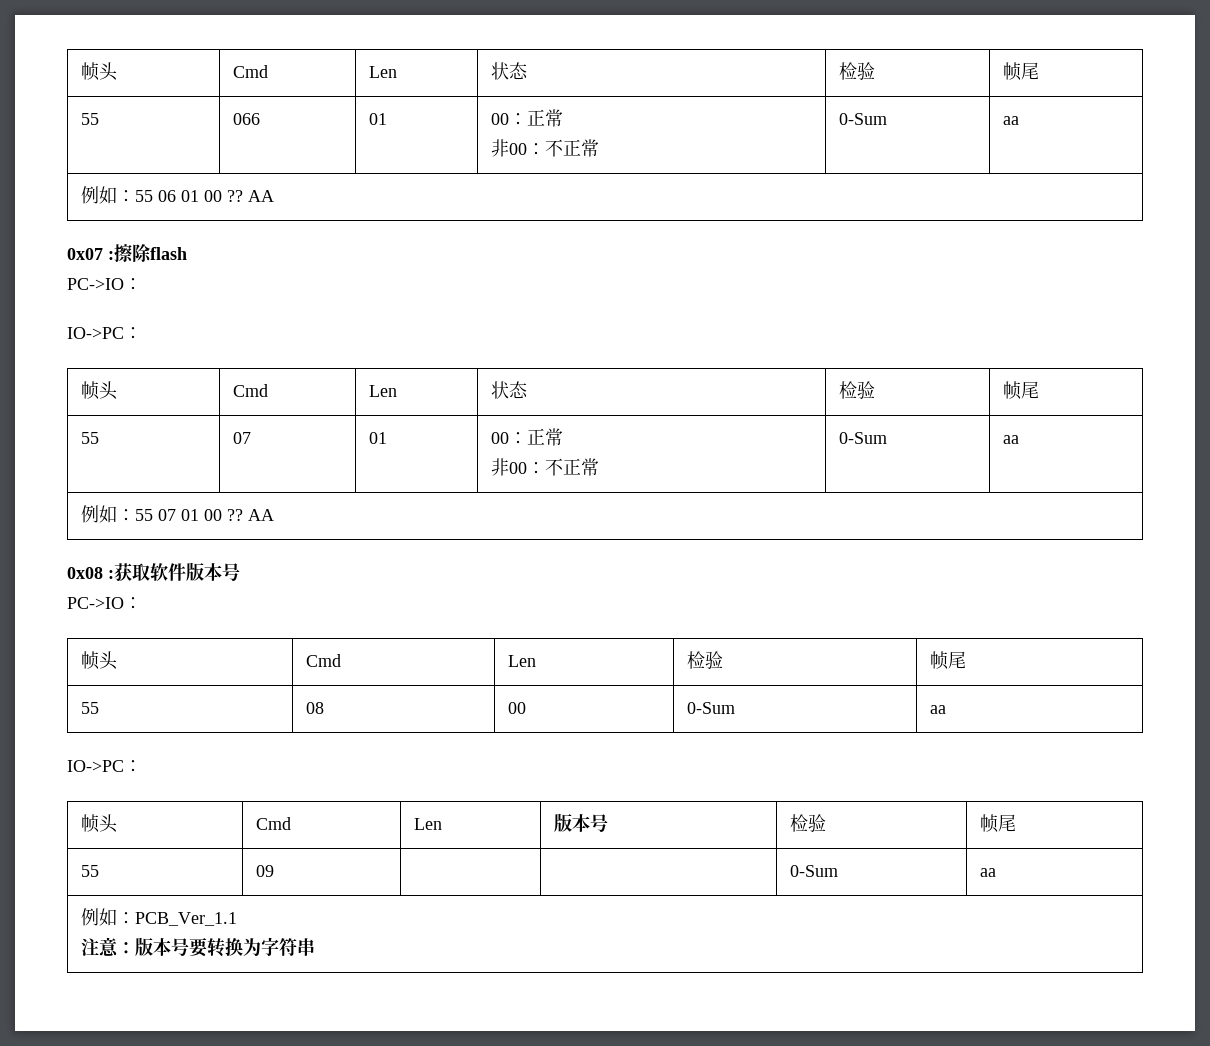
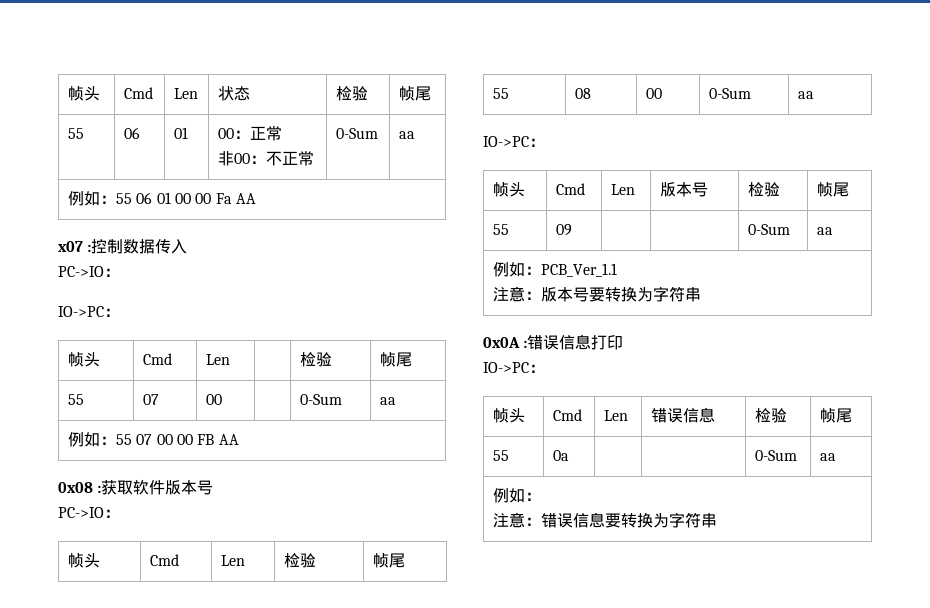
[80,62,118,81] [232,65,268,78] [368,66,397,78] [490,62,528,80] [838,62,875,80] [1002,62,1039,81] [80,113,99,125] [232,113,260,125] 帧头 | Cmd | Len | 状态 | 检验 | 帧尾 // 55 | 066 -> [67,86,100,101] [123,87,153,99] [173,88,198,99] [217,86,250,101] [335,86,368,101] [398,86,431,101] [67,128,84,139] [123,127,140,139] 帧头 | Cmd | Len | 状态 | 检验 | 帧尾 // 55 | 06
[226,190,274,202] [67,244,187,263] ?? AA // 0x07 :擦除flash -> [195,193,256,204] [58,239,188,254] 00 Fa AA // x07 :控制数据传入
[490,381,528,399] 状态 -> (230, 359) none
[368,432,387,444] [490,428,563,446] [490,458,599,476] 01 | 00：正常 // 非00：不正常 -> [205,394,222,405] 00 |
[180,509,243,521] 01 00 ?? -> [156,434,215,445] 00 00 FB
(315, 947) none -> [483,334,624,350] [483,362,545,373] [492,408,525,423] [552,409,582,421] [603,410,628,421] [650,407,715,423] [754,408,787,423] [819,408,852,423] [492,450,509,461] [552,450,569,461] [754,450,797,461] [819,453,836,461] [492,488,541,503] [492,512,717,528] // 0x0A :错误信息打印 // IO->PC： // 帧头 | Cmd | Len | 错误信息 | 检验 | 帧尾 // 55 | 0a | | | 0-Sum | aa // 例如： // 注意：错误信息要转换为字符串

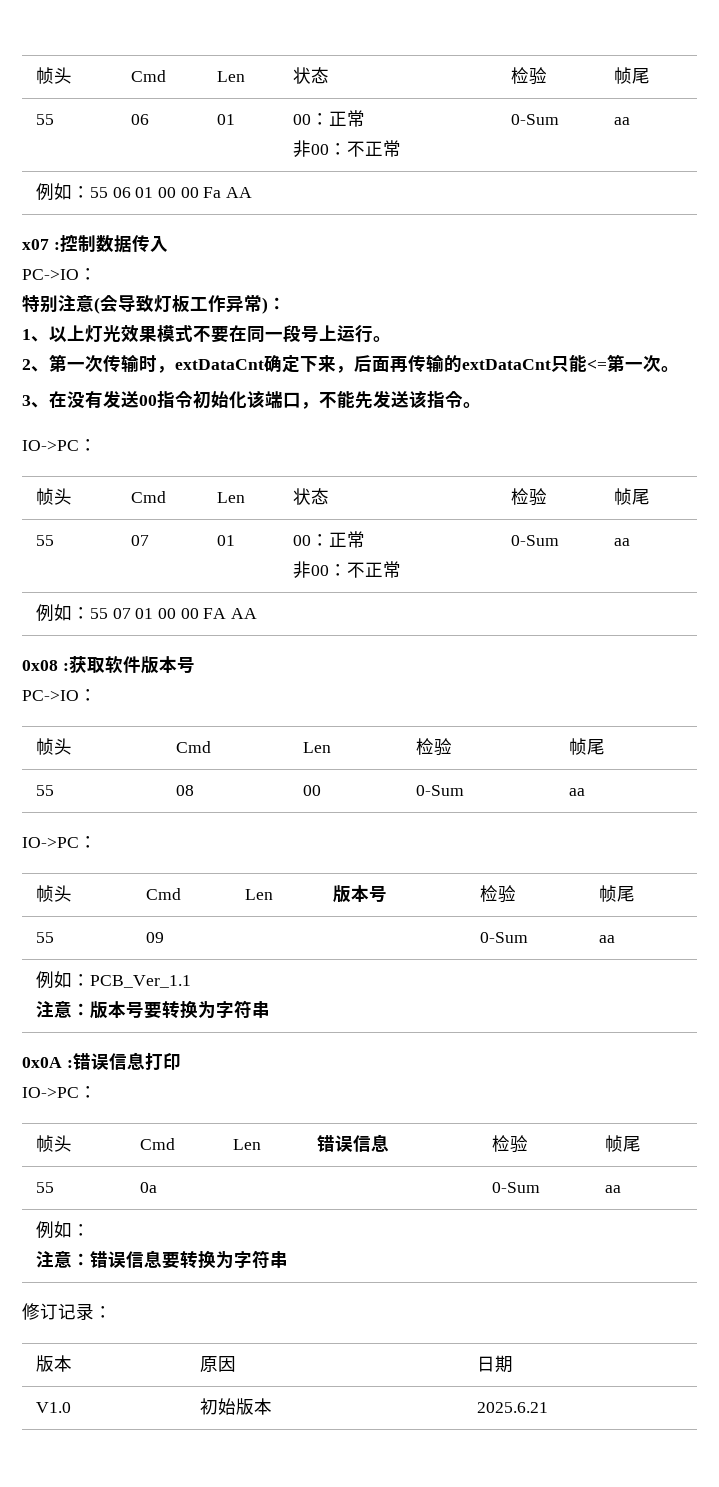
[58,306,120,317] [67,352,100,367] [142,353,172,365] [205,354,230,365] // IO->PC： // 帧头 | Cmd | Len | -> [22,295,286,314] [22,324,391,343] [22,354,679,373] [22,390,481,409] [22,439,97,451] [35,488,72,505] [130,491,166,503] [216,492,245,503] [292,488,329,505] // 特别注意(会导致灯板工作异常)： // 1、以上灯光效果模式不要在同一段号上运行。 // 2、第一次传输时，extDataCnt确定下来，后面再传输的extDataCnt只能<=第一次。 // 3、在没有发送00指令初始化该端口，不能先发送该指令。 // IO->PC： // 帧头 | Cmd | Len | 状态
[205,394,222,405] | 00 | -> [216,535,235,546] [292,531,365,548] [292,561,401,578] | 01 | 00：正常 // 非00：不正常
[156,434,215,445] 00 00 FB -> [135,608,227,619] 01 00 00 FA
(717, 520) none -> [22,1303,112,1320] [35,1355,72,1372] [199,1356,236,1372] [476,1355,513,1373] [35,1402,71,1413] [199,1398,272,1415] [476,1402,548,1413] // 修订记录： // 版本 | 原因 | 日期 // V1.0 | 初始版本 | 2025.6.21

